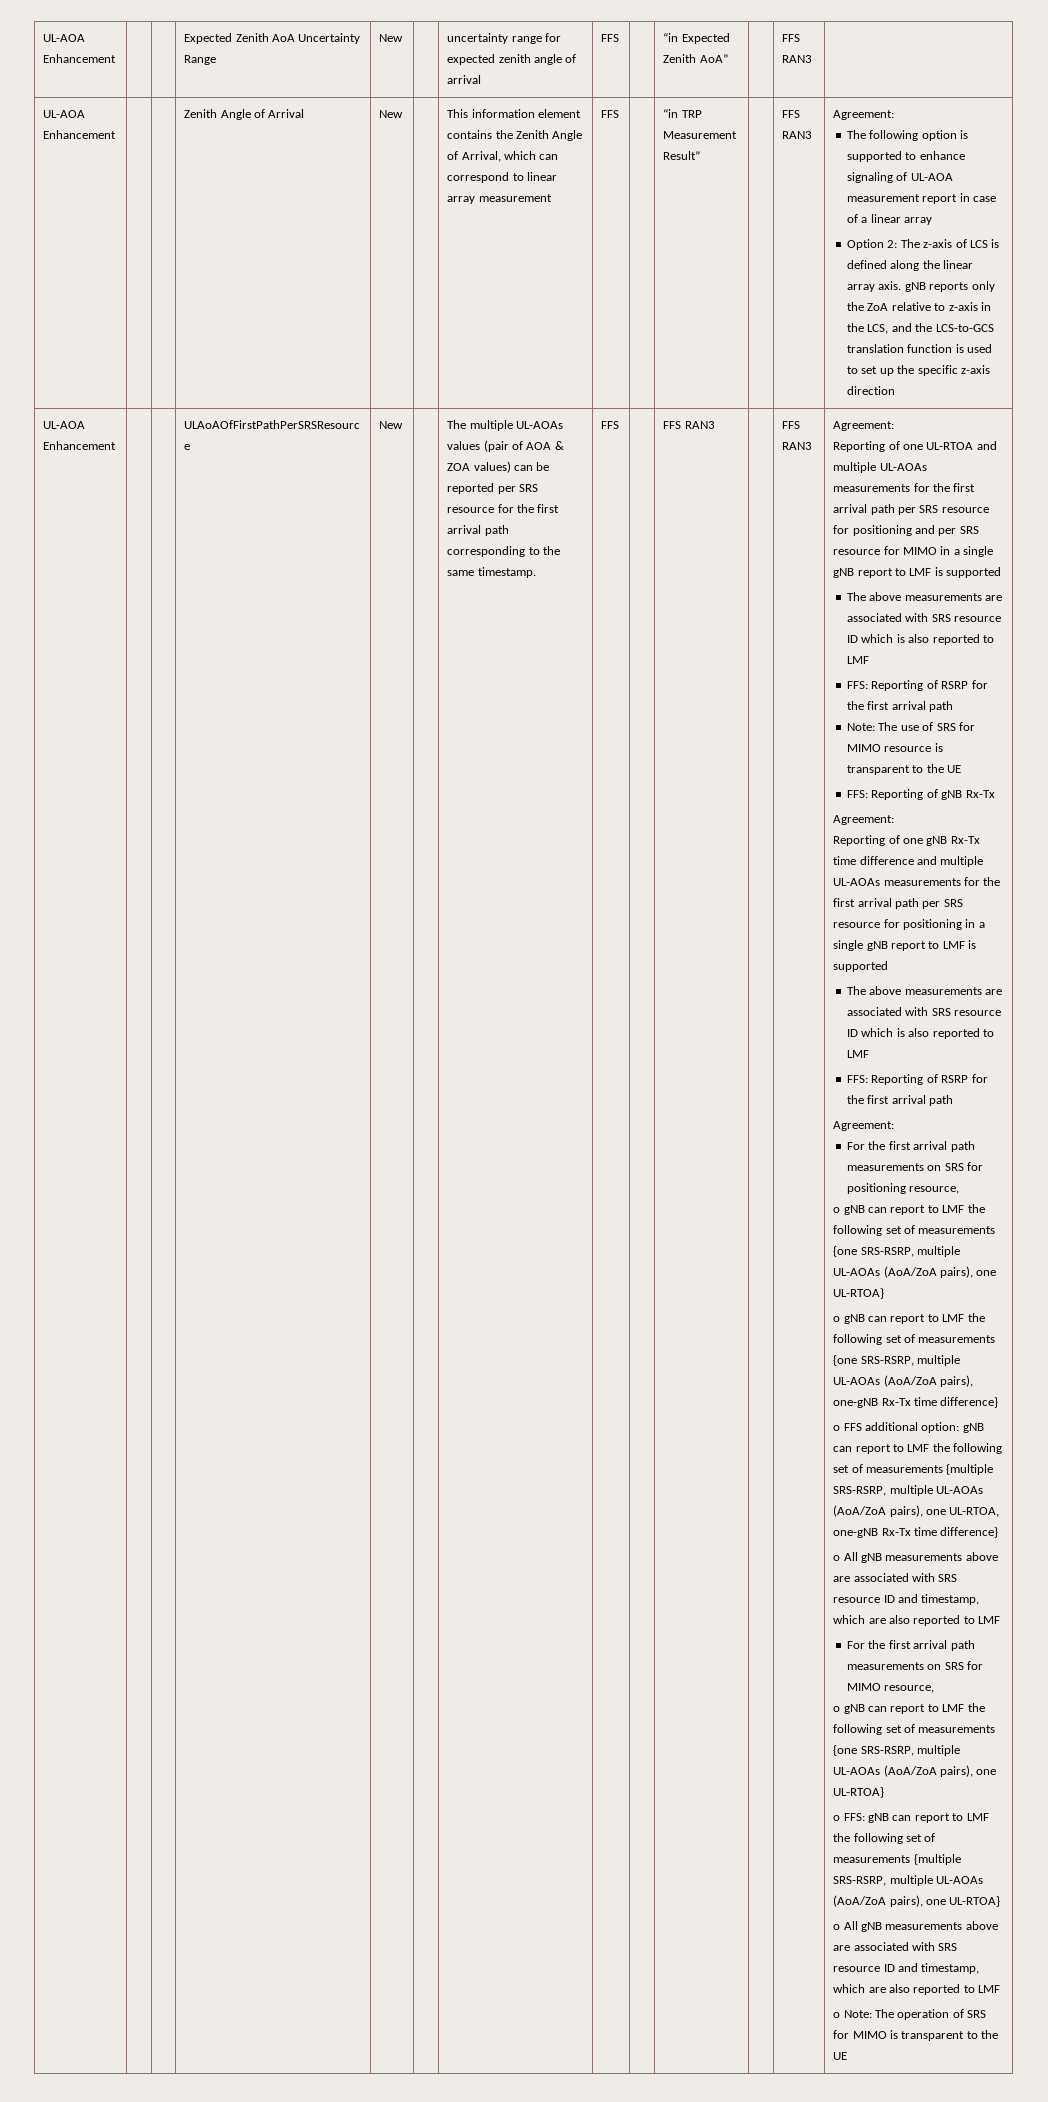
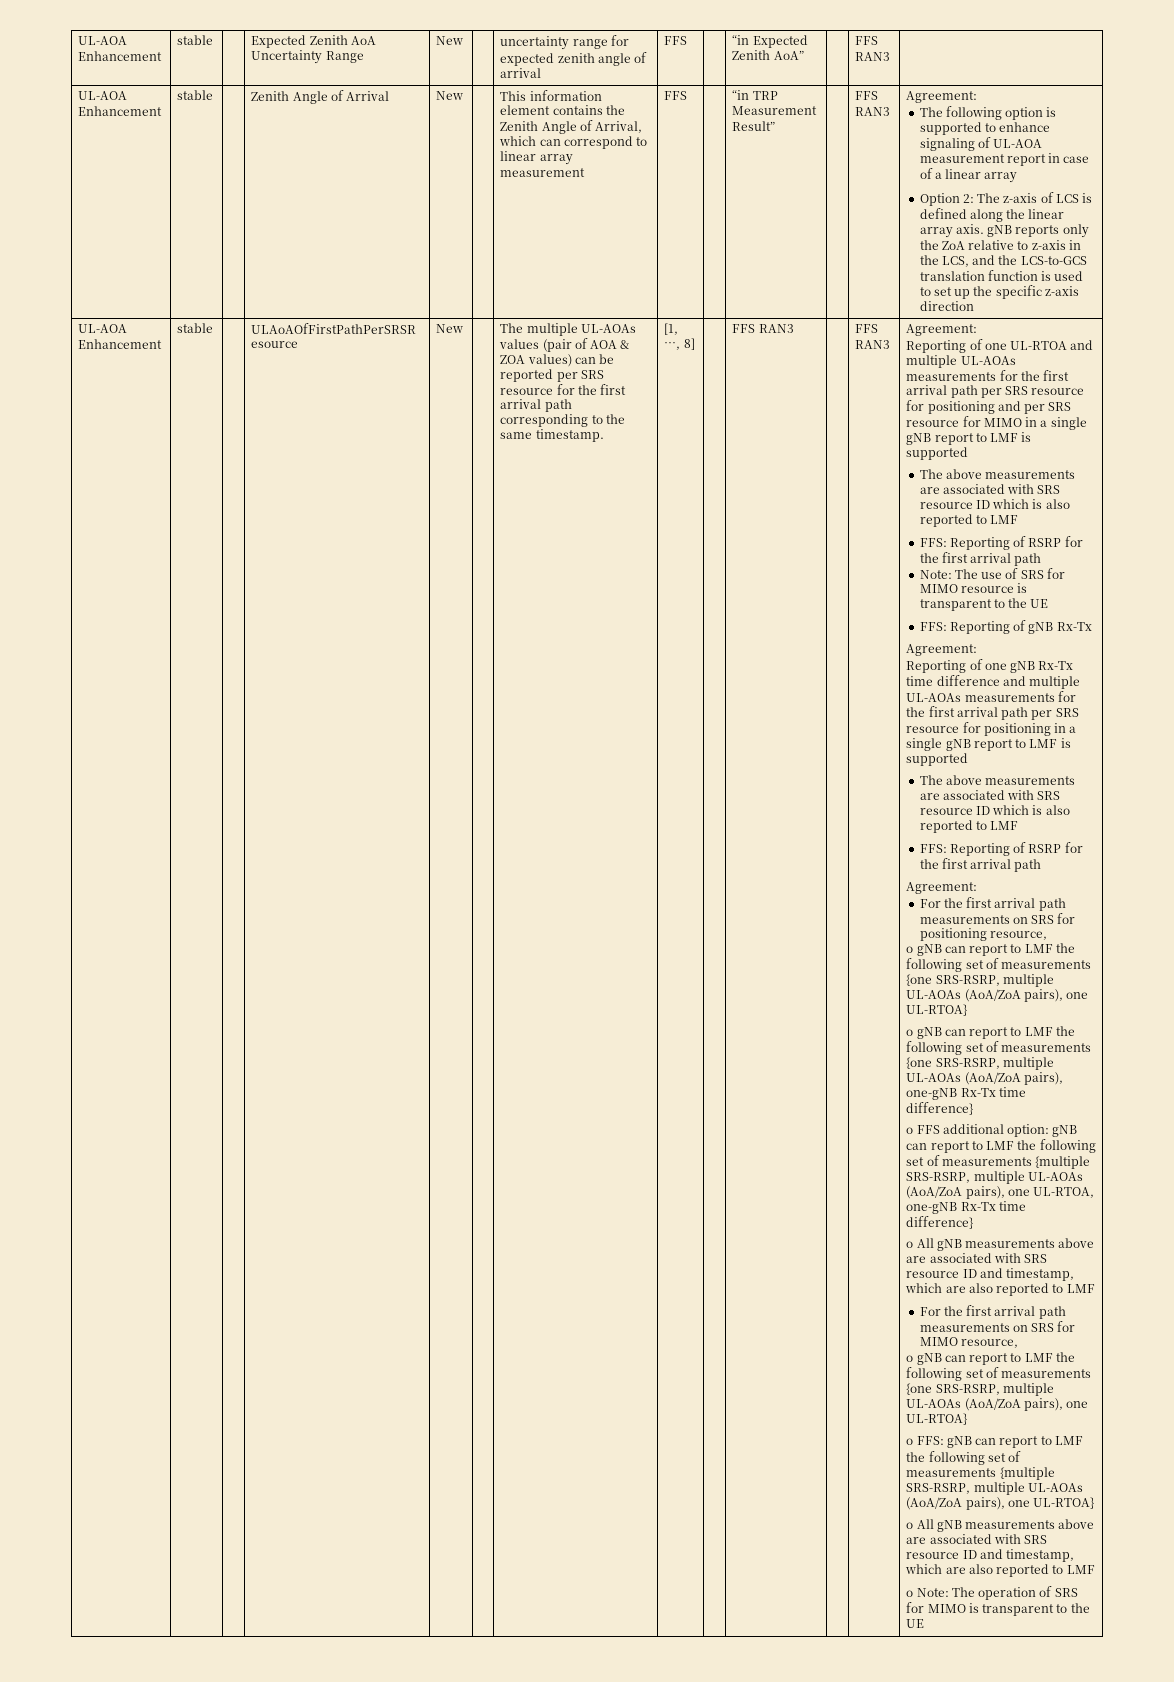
[43,34,86,42] [43,54,117,63] UL-AOA Enhancement | -> [78,36,128,45] [78,51,163,61] [177,35,214,45] UL-AOA Enhancement | stable
(117, 134) none -> [177,90,214,100] stable
(117, 445) none -> [177,323,214,333] stable
[601,421,620,429] FFS -> [664,323,679,335] [664,338,695,350] [1, …, 8]

